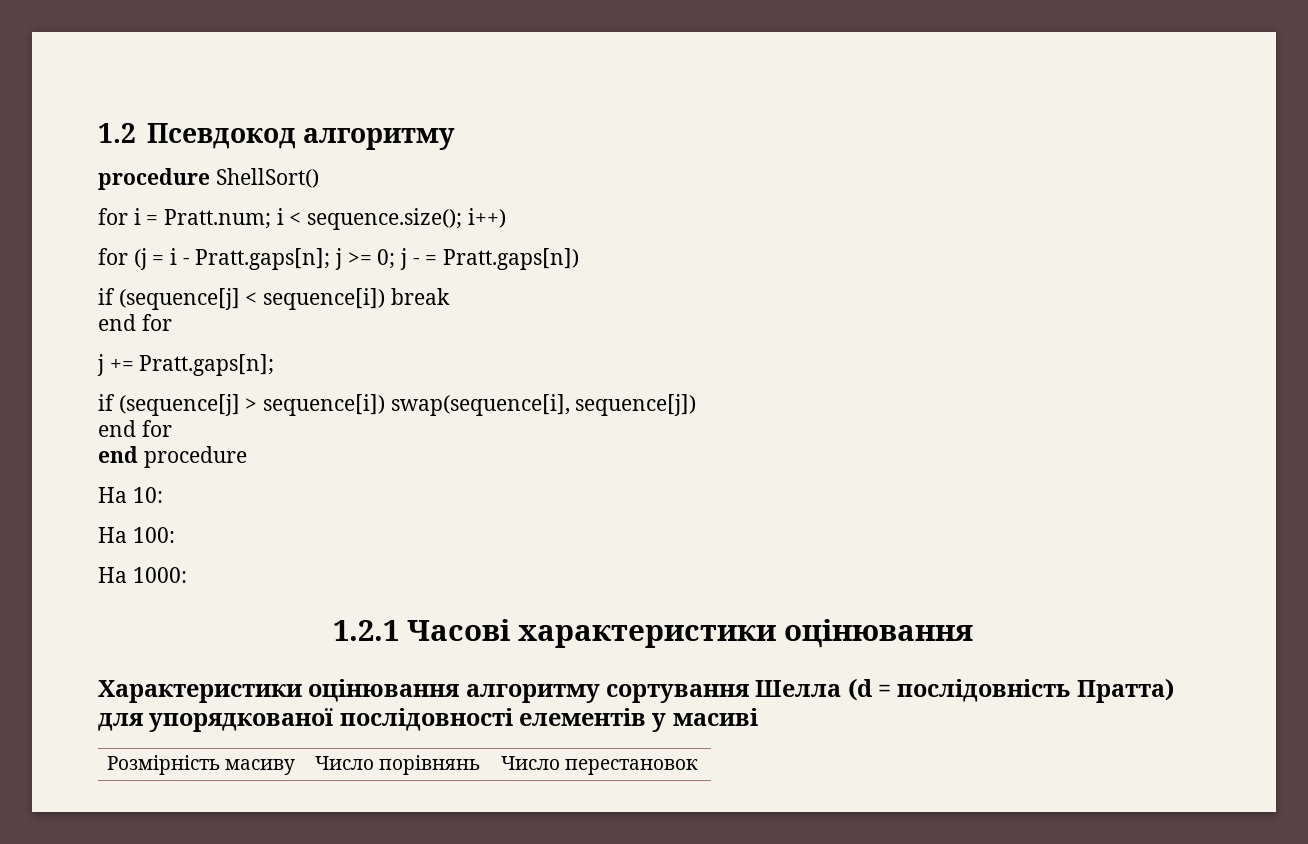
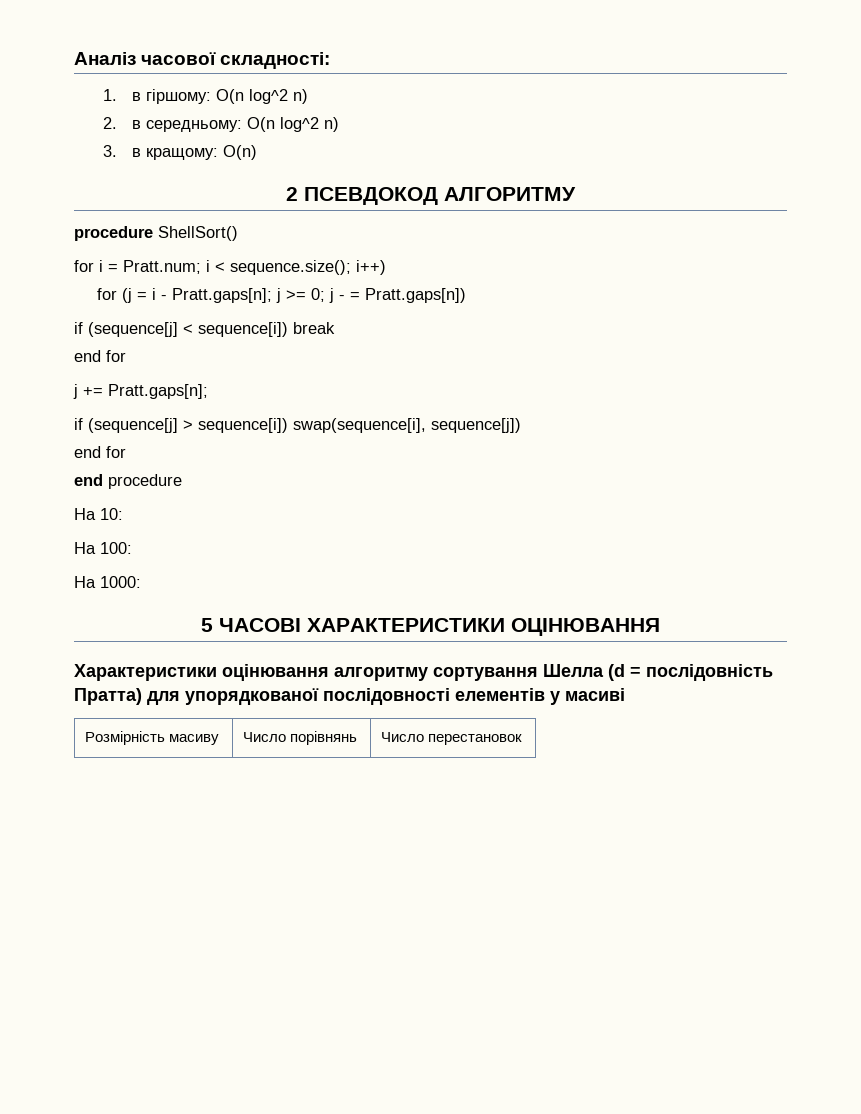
[98,123,455,150] 1.2 Псевдокод алгоритму -> [74,52,331,69] [102,89,308,104] [102,117,339,132] [102,145,257,160] [286,187,576,205] Аналіз часової складності: // 1. в гіршому: O(n log^2 n) // 2. в середньому: O(n log^2 n) // 3. в кращому: O(n) // 2 ПСЕВДОКОД АЛГОРИТМУ
[333,619,973,648] 1.2.1 Часові характеристики оцінювання -> [201,618,660,636] 5 ЧАСОВІ ХАРАКТЕРИСТИКИ ОЦІНЮВАННЯ

